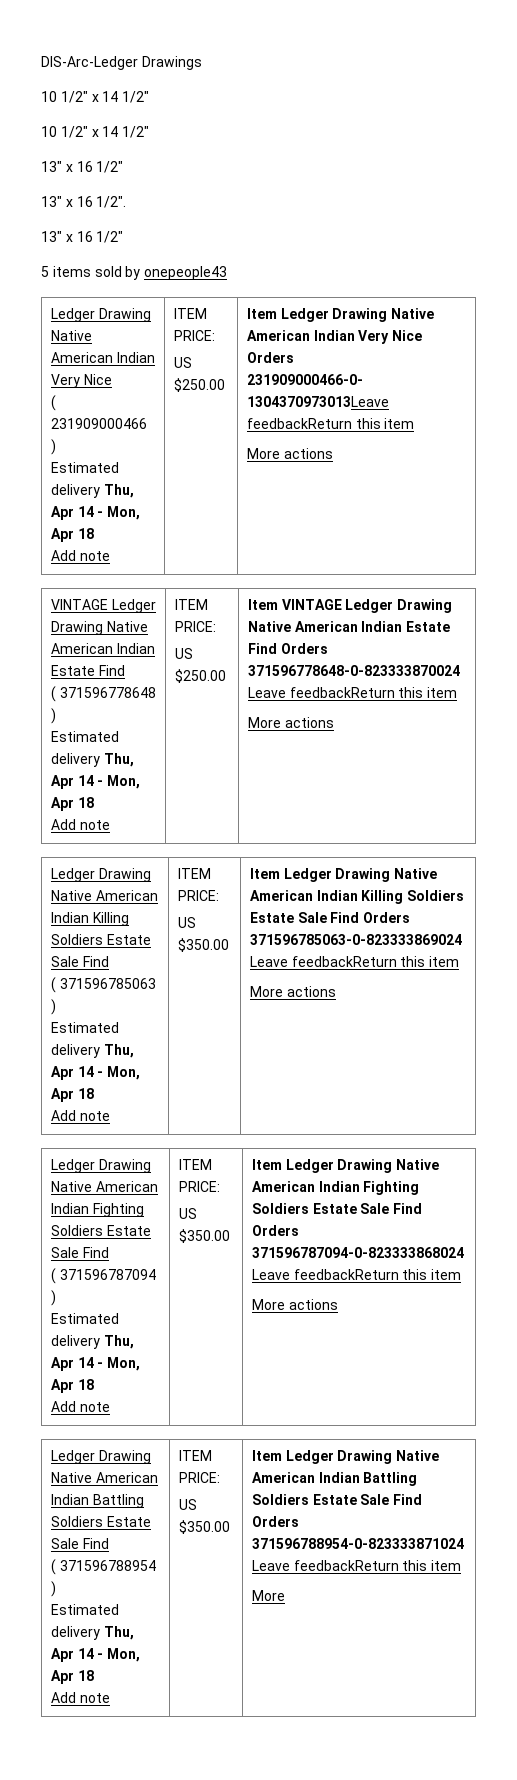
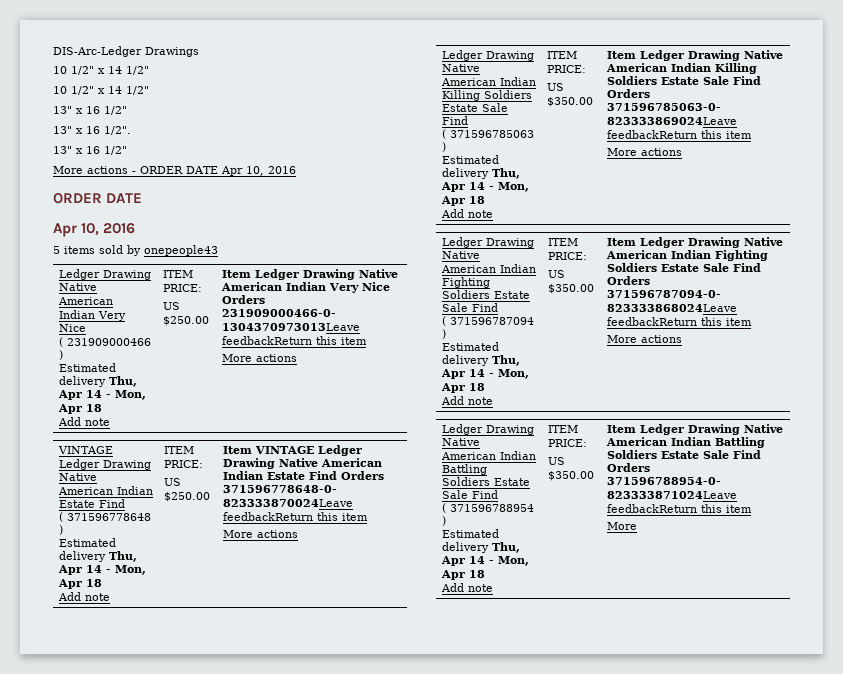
(124, 237) none -> [53,166,296,176] [53,193,143,204] [53,223,136,237] // More actions - ORDER DATE Apr 10, 2016 // ORDER DATE // Apr 10, 2016

